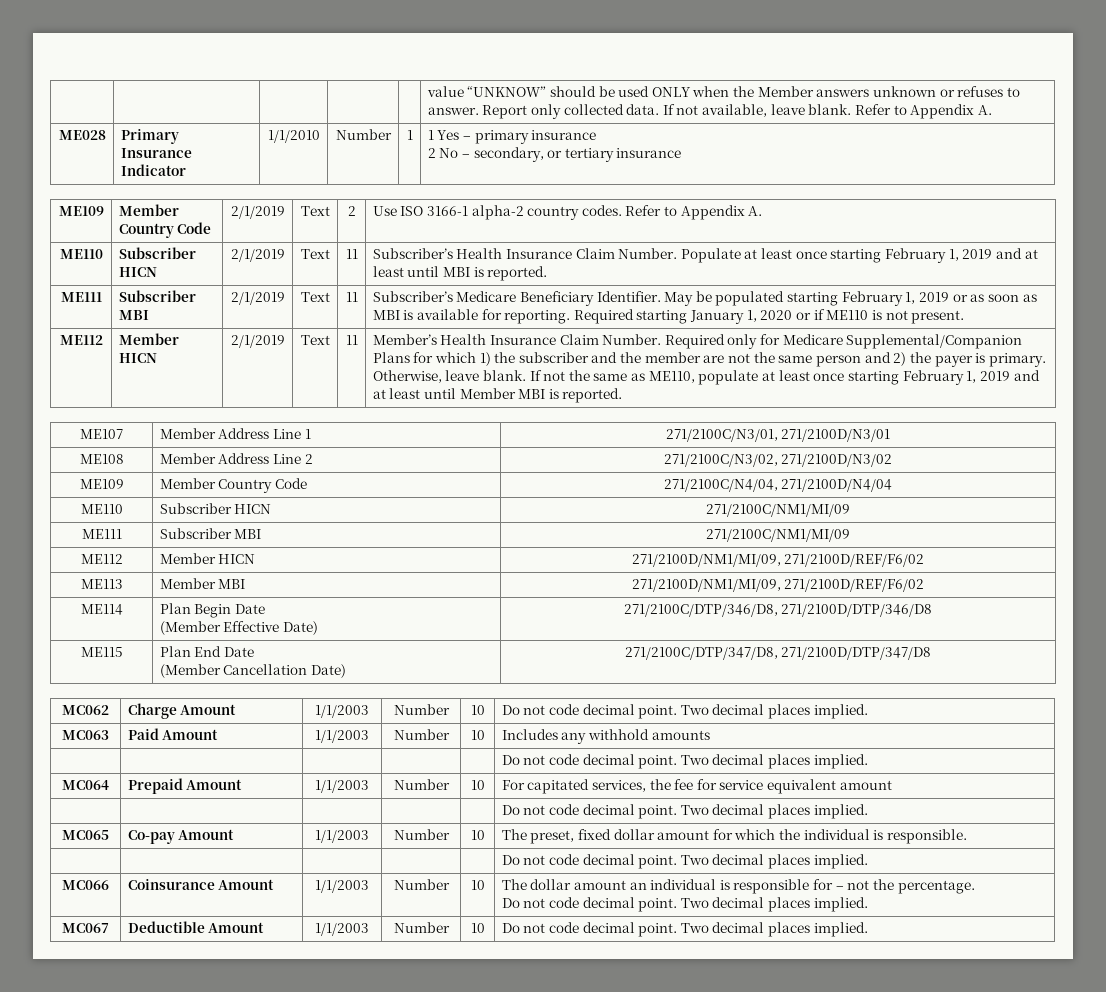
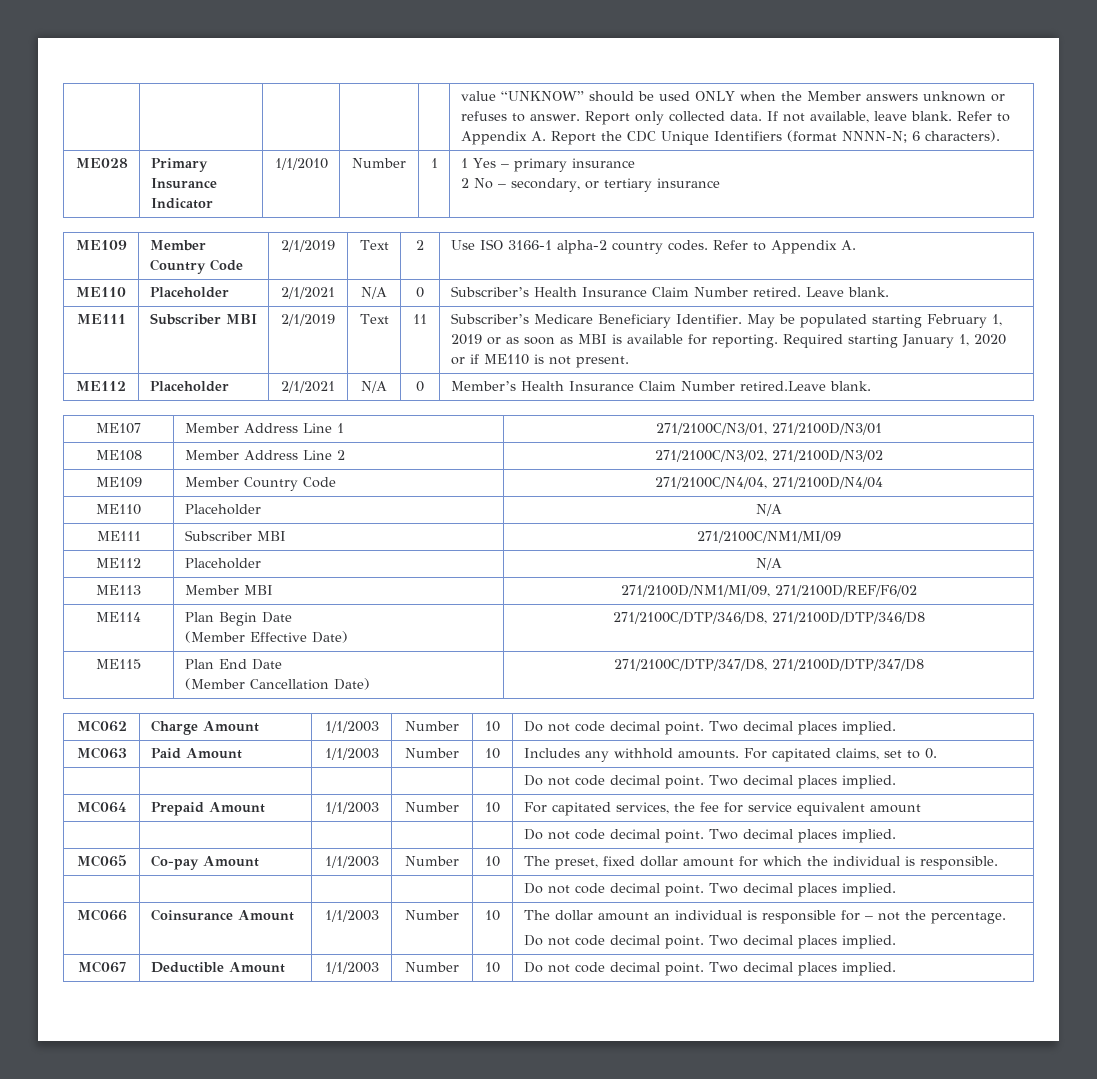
(992, 110) none -> [550,130,1000,145] Report the CDC Unique Identifiers (format NNNN-N; 6 characters).
[118,247,196,259] [118,267,157,277] [230,249,285,262] [300,249,330,259] [345,249,358,259] Subscriber HICN | 2/1/2019 | Text | 11 -> [149,287,229,298] [281,287,335,299] [361,287,387,299] [416,287,424,298] Placeholder | 2/1/2021 | N/A | 0
[618,248,1038,263] [372,266,548,281] Number. Populate at least once starting February 1, 2019 and at least until MBI is reported. -> [693,287,889,297] Number retired. Leave blank.
[118,333,179,345] [118,353,157,363] [230,335,285,348] [300,335,330,345] [345,335,358,345] Member HICN | 2/1/2019 | Text | 11 -> [149,381,229,392] [281,381,335,393] [361,381,387,393] [416,381,424,392] Placeholder | 2/1/2021 | N/A | 0
[602,334,1023,349] [372,352,1046,367] [372,370,1040,385] [372,388,623,403] Number. Required only for Medicare Supplemental/Companion Plans for which 1) the subscriber and the member are not the same person and 2) the payer is primary. Otherwise, leave blank. If not the same as ME110, populate at least once starting February 1, 2019 and at least until Member MBI is reported. -> [680,381,871,391] Number retired.Leave blank.
[159,503,272,514] [706,504,850,517] Subscriber HICN | 271/2100C/NM1/MI/09 -> [184,504,261,515] [755,504,782,516] Placeholder | N/A
[159,553,256,564] [631,554,925,567] Member HICN | 271/2100D/NM1/MI/09, 271/2100D/REF/F6/02 -> [184,558,261,569] [755,558,782,570] Placeholder | N/A
[651,730,710,740] amounts -> [677,748,937,762] amounts. For capitated claims, set to 0.

